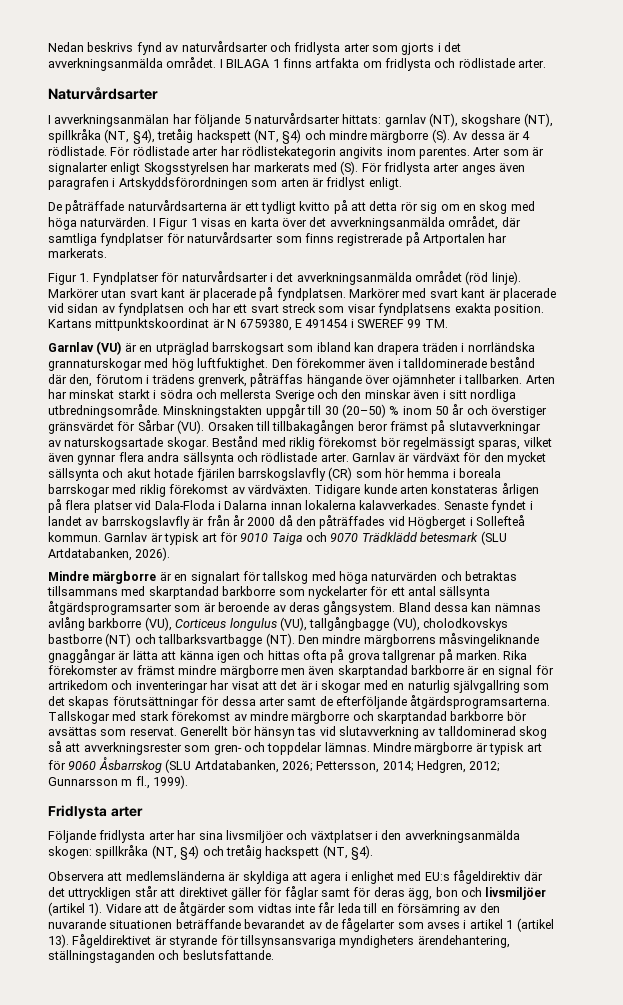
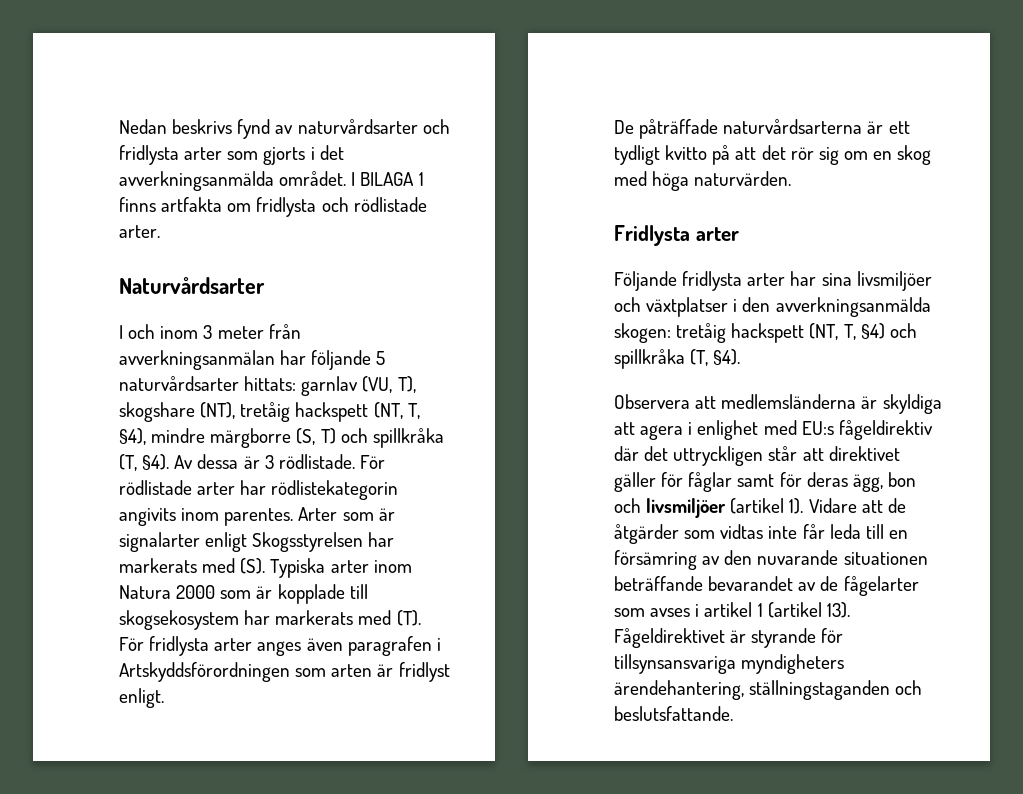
(51, 119) none -> [128,324,301,339] och inom 3 meter från
[429,113,553,127] [48,129,450,144] (NT), skogshare (NT), spillkråka (NT, §4), tretåig hackspett (NT, §4) och mindre märgborre (S). -> [362,376,416,393] [119,402,420,422] [119,428,444,448] [119,454,170,471] (VU, T), skogshare (NT), tretåig hackspett (NT, T, §4), mindre märgborre (S, T) och spillkråka (T, §4).
[522,131,531,140] 4 -> [264,455,274,469] 3
(359, 168) none -> [270,558,412,578] [119,584,368,604] [119,610,421,630] Typiska arter inom Natura 2000 som är kopplade till skogsekosystem har markerats med (T).
[369,201,398,211] detta -> [761,145,786,160] det
[152,216,521,230] [48,232,508,246] [48,248,107,258] [48,271,521,285] [48,287,556,301] [48,303,544,316] [48,318,448,331] [48,341,535,355] [48,357,536,371] [48,373,555,387] [48,389,517,402] [48,404,548,418] [48,420,541,434] [48,436,552,450] [48,452,546,465] [48,467,502,481] [48,483,539,497] [48,499,533,513] [48,515,525,529] [48,531,507,545] [48,547,171,561] [48,571,518,584] [47,586,491,599] [48,601,541,615] [48,617,508,631] [48,633,539,647] [48,649,528,663] [48,665,554,678] [48,680,550,693] [48,695,551,709] [48,711,527,724] [48,726,548,739] [48,741,542,755] [48,757,501,773] [48,775,189,789] I Figur 1 visas en karta över det avverkningsanmälda området, där samtliga fyndplatser för naturvårdsarter som finns registrerade på Artportalen har markerats. // Figur 1. Fyndplatser för naturvårdsarter i det avverkningsanmälda området (röd linje). Markörer utan svart kant är placerade på fyndplatsen. Markörer med svart kant är placerade vid sidan av fyndplatsen och har ett svart streck som visar fyndplatsens exakta position. Kartans mittpunktskoordinat är N 6759380, E 491454 i SWEREF 99 TM. // Garnlav (VU) är en utpräglad barrskogsart som ibland kan drapera träden i norrländska grannaturskogar med hög luftfuktighet. Den förekommer även i talldominerade bestånd där den, förutom i trädens grenverk, påträffas hängande över ojämnheter i tallbarken. Arten har minskat starkt i södra och mellersta Sverige och den minskar även i sitt nordliga utbredningsområde. Minskningstakten uppgår till 30 (20–50) % inom 50 år och överstiger gränsvärdet för Sårbar (VU). Orsaken till tillbakagången beror främst på slutavverkningar av naturskogsartade skogar. Bestånd med riklig förekomst bör regelmässigt sparas, vilket även gynnar flera andra sällsynta och rödlistade arter. Garnlav är värdväxt för den mycket sällsynta och akut hotade fjärilen barrskogslavfly (CR) som hör hemma i boreala barrskogar med riklig förekomst av värdväxten. Tidigare kunde arten konstateras årligen på flera platser vid Dala-Floda i Dalarna innan lokalerna kalavverkades. Senaste fyndet i landet av barrskogslavfly är från år 2000 då den påträffades vid Högberget i Sollefteå kommun. Garnlav är typisk art för 9010 Taiga och 9070 Trädklädd betesmark (SLU Artdatabanken, 2026). // Mindre märgborre är en signalart för tallskog med höga naturvärden och betraktas tillsammans med skarptandad barkborre som nyckelarter för ett antal sällsynta åtgärdsprogramsarter som är beroende av deras gångsystem. Bland dessa kan nämnas avlång barkborre (VU), Corticeus longulus (VU), tallgångbagge (VU), cholodkovskys bastborre (NT) och tallbarksvartbagge (NT). Den mindre märgborrens måsvingeliknande gnaggångar är lätta att känna igen och hittas ofta på grova tallgrenar på marken. Rika förekomster av främst mindre märgborre men även skarptandad barkborre är en signal för artrikedom och inventeringar har visat att det är i skogar med en naturlig självgallring som det skapas förutsättningar för dessa arter samt de efterföljande åtgärdsprogramsarterna. Tallskogar med stark förekomst av mindre märgborre och skarptandad barkborre bör avsättas som reservat. Generellt bör hänsyn tas vid slutavverkning av talldominerad skog så att avverkningsrester som gren- och toppdelar lämnas. Mindre märgborre är typisk art för 9060 Åsbarrskog (SLU Artdatabanken, 2026; Pettersson, 2014; Hedgren, 2012; Gunnarsson m fl., 1999). -> (792, 178) none
[95,845,348,860] spillkråka (NT, §4) och tretåig hackspett (NT, -> [676,323,917,343] [614,349,709,369] tretåig hackspett (NT, T, §4) och spillkråka (T,

